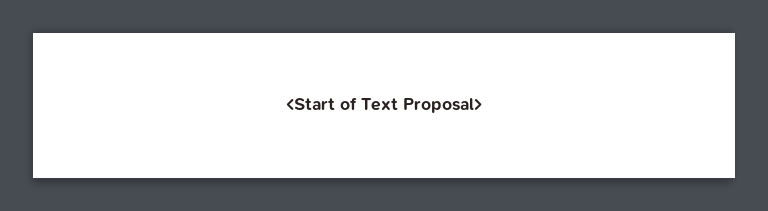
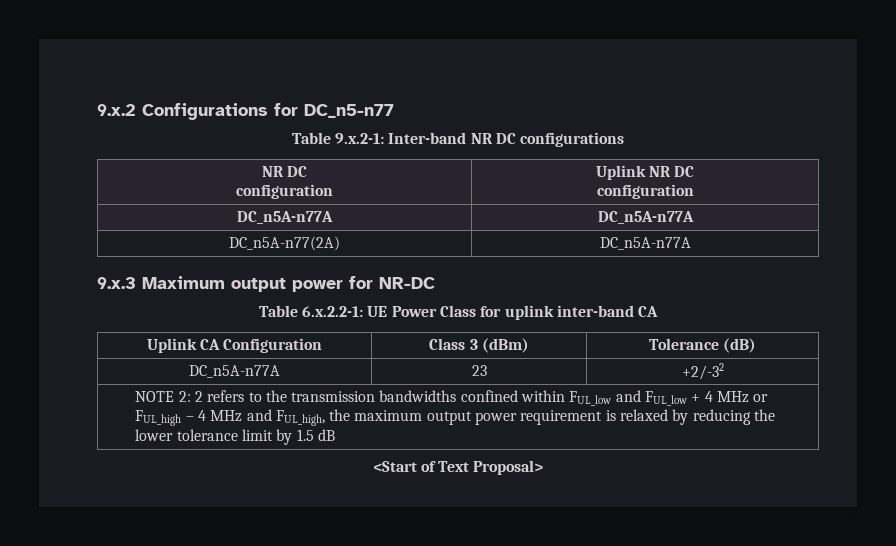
(286, 104) none -> [97,103,394,120] [291,132,625,147] [261,166,308,177] [236,184,333,199] [595,165,695,180] [596,184,694,199] [237,211,333,224] [597,211,694,224] [229,236,340,251] [599,237,691,250] [97,276,435,292] [258,305,659,320] [146,338,323,353] [429,338,529,353] [648,338,757,353] [189,365,280,378] [471,365,487,376] [681,363,724,380] [135,390,769,406] [135,409,776,426] [135,429,335,445] 9.x.2 Configurations for DC_n5-n77 // Table 9.x.2-1: Inter-band NR DC configurations // NR DC // configuration | Uplink NR DC // configuration // DC_n5A-n77A | DC_n5A-n77A // DC_n5A-n77(2A) | DC_n5A-n77A // 9.x.3 Maximum output power for NR-DC // Table 6.x.2.2-1: UE Power Class for uplink inter-band CA // Uplink CA Configuration | Class 3 (dBm) | Tolerance (dB) // DC_n5A-n77A | 23 | +2/-32 // NOTE 2: 2 refers to the transmission bandwidths confined within FUL_low and FUL_low + 4 MHz or FUL_high – 4 MHz and FUL_high, the maximum output power requirement is relaxed by reducing the lower tolerance limit by 1.5 dB //

